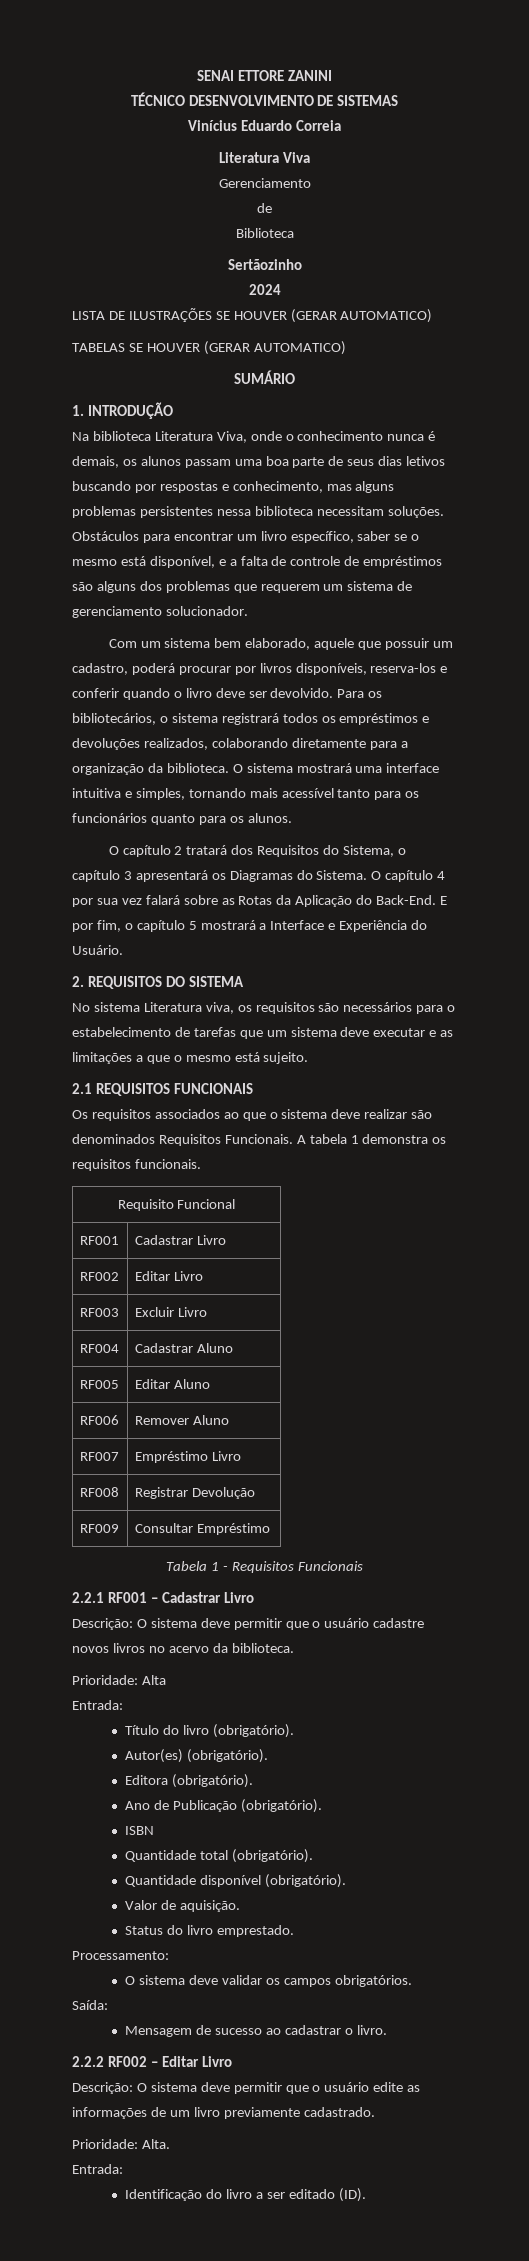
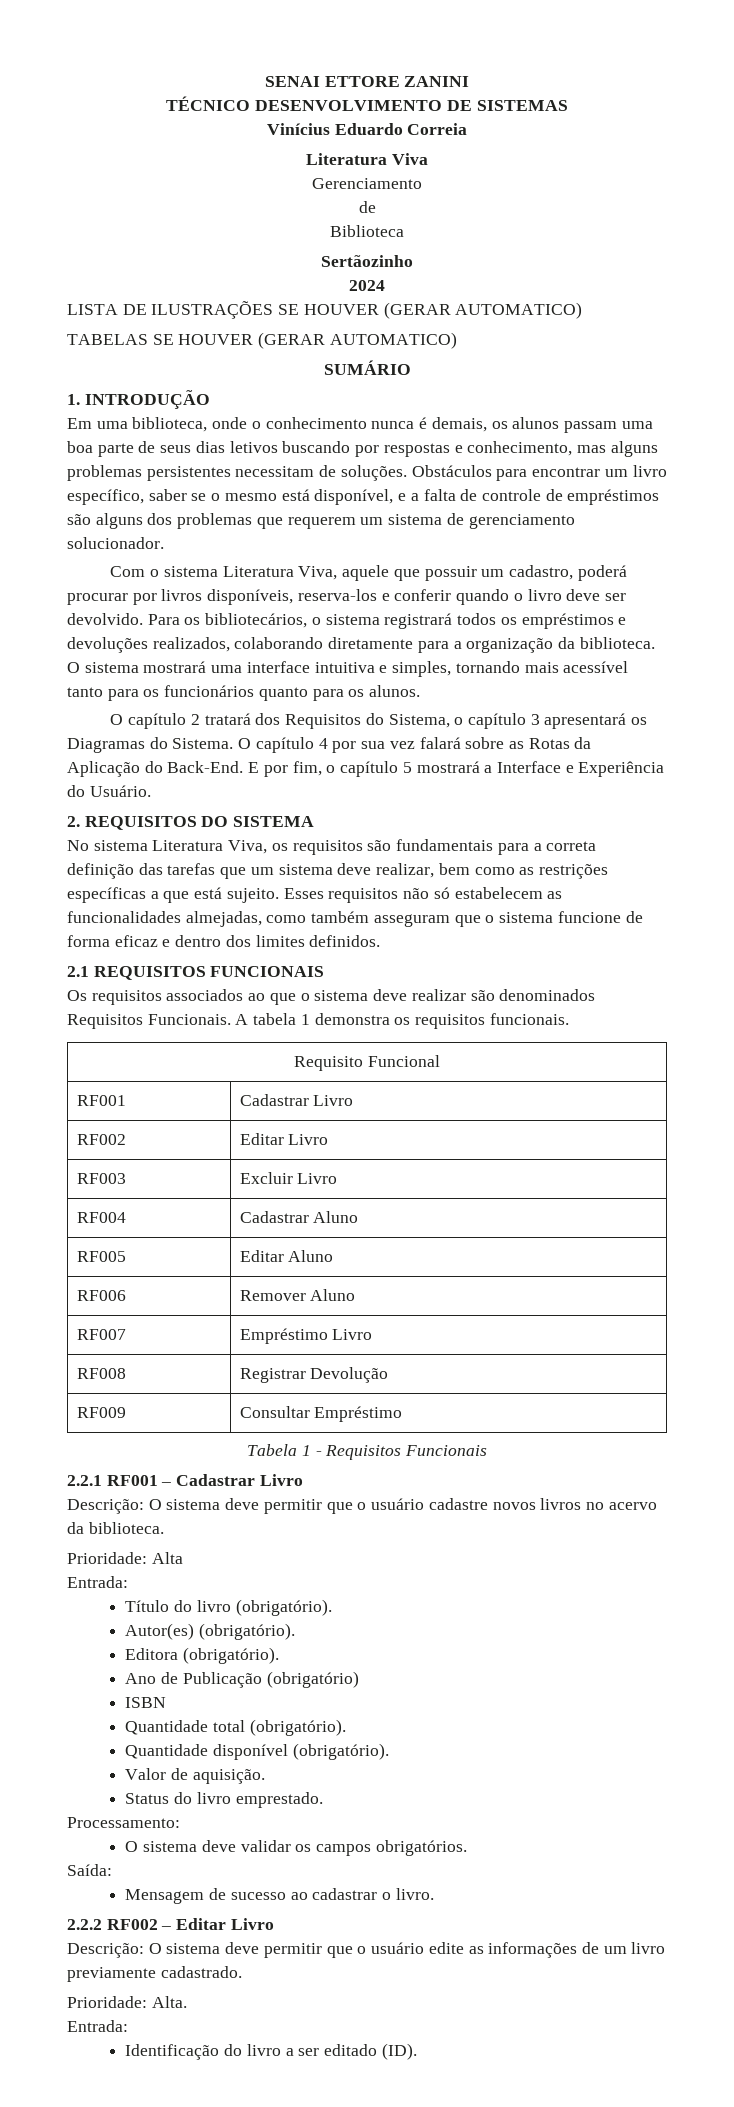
[72,431,247,443] Na biblioteca Literatura Viva, -> [67,417,208,432] Em uma biblioteca,
[216,506,384,516] nessa biblioteca necessitam -> [235,465,337,477] necessitam de
[140,638,311,650] um sistema bem elaborado, -> [150,566,338,580] o sistema Literatura Viva,
[205,1002,234,1014] viva, -> [228,840,268,854] Viva,
[343,1002,456,1014] [72,1027,190,1037] necessários para o estabelecimento de -> [396,839,597,855] [67,863,163,879] fundamentais para a correta definição das
[373,1028,454,1037] [72,1052,309,1064] executar e as limitações a que o mesmo está sujeito. -> [376,863,608,879] [67,887,563,903] [67,911,643,927] [67,935,381,947] realizar, bem como as restrições específicas a que está sujeito. Esses requisitos não só estabelecem as funcionalidades almejadas, como também asseguram que o sistema funcione de forma eficaz e dentro dos limites definidos.
[240,1799,322,1813] (obrigatório). -> [266,1671,359,1688] (obrigatório)

